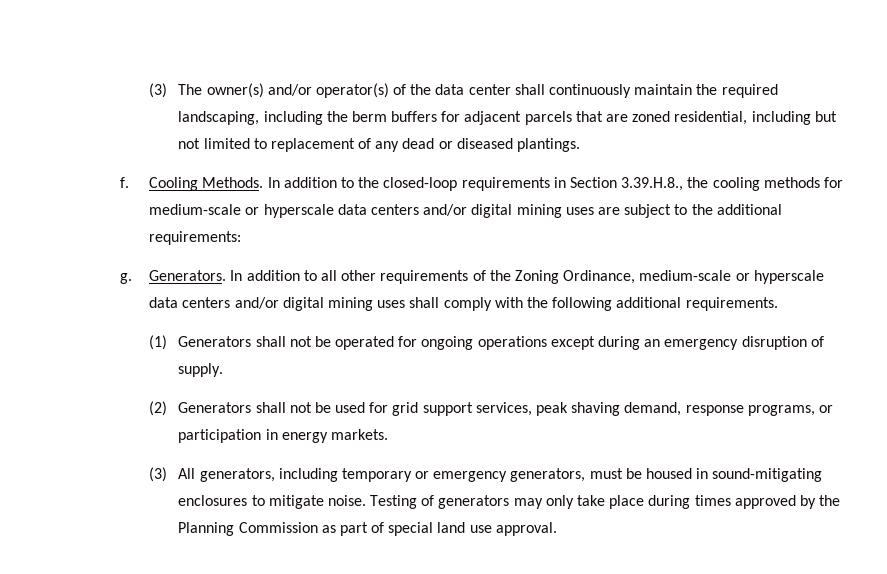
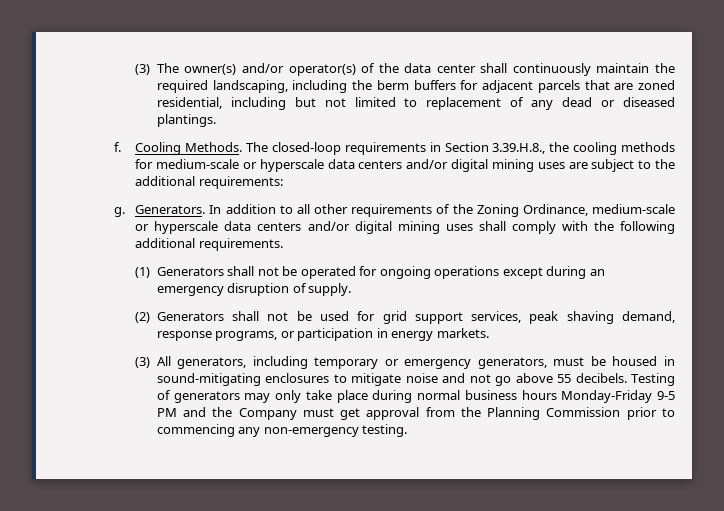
[267,177,380,188] In addition to the -> [246,142,269,152] The
[327,495,366,506] noise. -> [405,373,627,386] noise and not go above 55 decibels.
[694,495,841,509] [178,522,557,536] times approved by the Planning Commission as part of special land use approval. -> [417,390,675,403] [156,407,675,420] [156,424,408,437] normal business hours Monday-Friday 9-5 PM and the Company must get approval from the Planning Commission prior to commencing any non-emergency testing.

